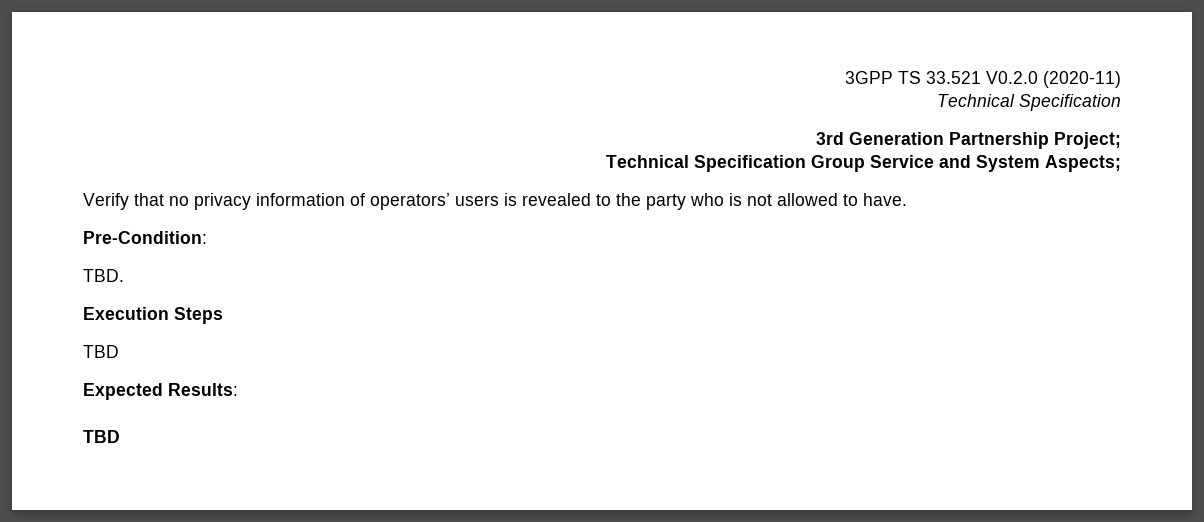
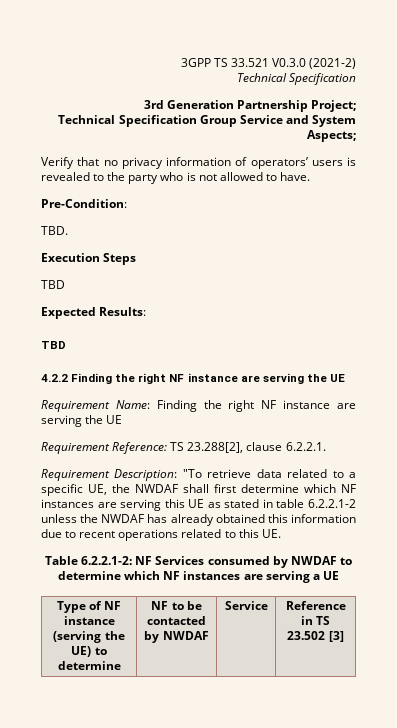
[986,71,1121,88] V0.2.0 (2020-11) -> [271,58,356,69] V0.3.0 (2021-2)
(120, 436) none -> [41,373,345,384] [41,400,356,412] [41,415,123,427] [41,442,326,454] [41,469,356,481] [41,484,356,496] [41,499,356,511] [41,514,356,526] [41,529,281,541] [45,556,352,568] [58,571,339,583] [56,601,122,613] [63,616,115,625] [53,631,125,643] [71,646,107,657] [57,661,121,670] [151,601,202,610] [147,616,206,625] [144,631,209,643] [224,601,268,610] [285,601,346,610] [300,616,331,625] [287,631,344,642] // 4.2.2 Finding the right NF instance are serving the UE // Requirement Name: Finding the right NF instance are serving the UE // Requirement Reference: TS 23.288[2], clause 6.2.2.1. // Requirement Description: "To retrieve data related to a specific UE, the NWDAF shall first determine which NF instances are serving this UE as stated in table 6.2.2.1-2 unless the NWDAF has already obtained this information due to recent operations related to this UE. // Table 6.2.2.1-2: NF Services consumed by NWDAF to determine which NF instances are serving a UE // Type of NF instance (serving the UE) to determine | NF to be contacted by NWDAF | Service | Reference in TS 23.502 [3]

